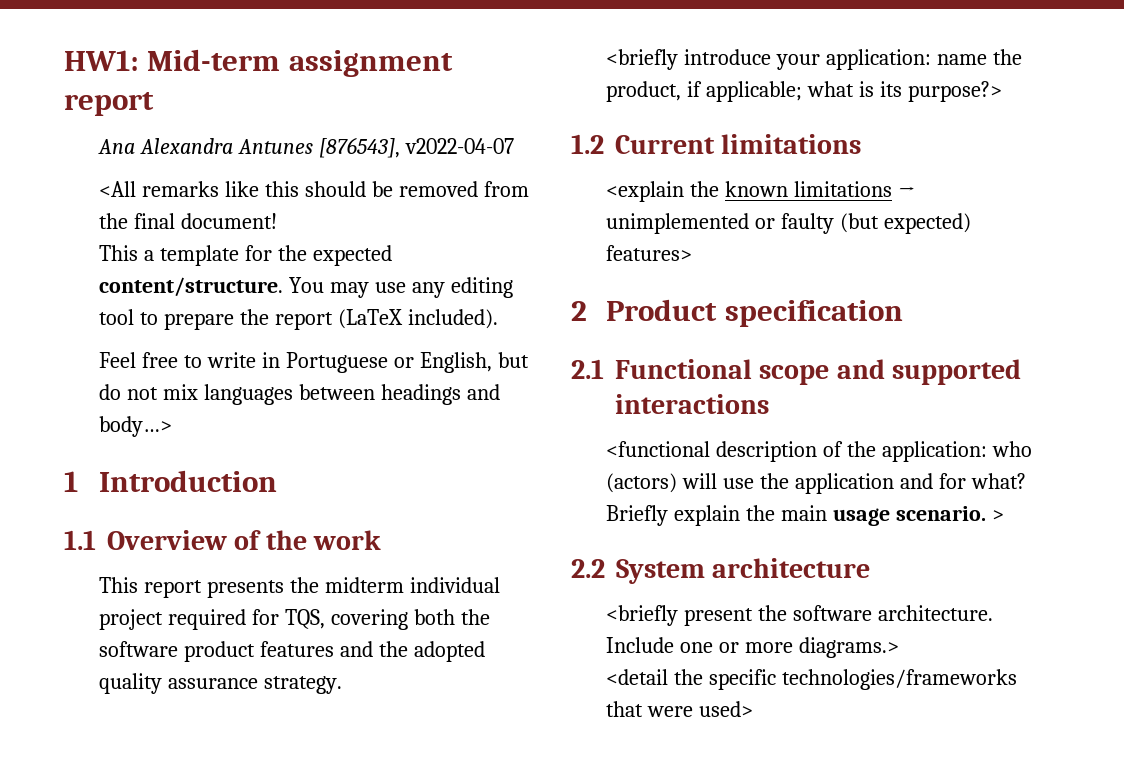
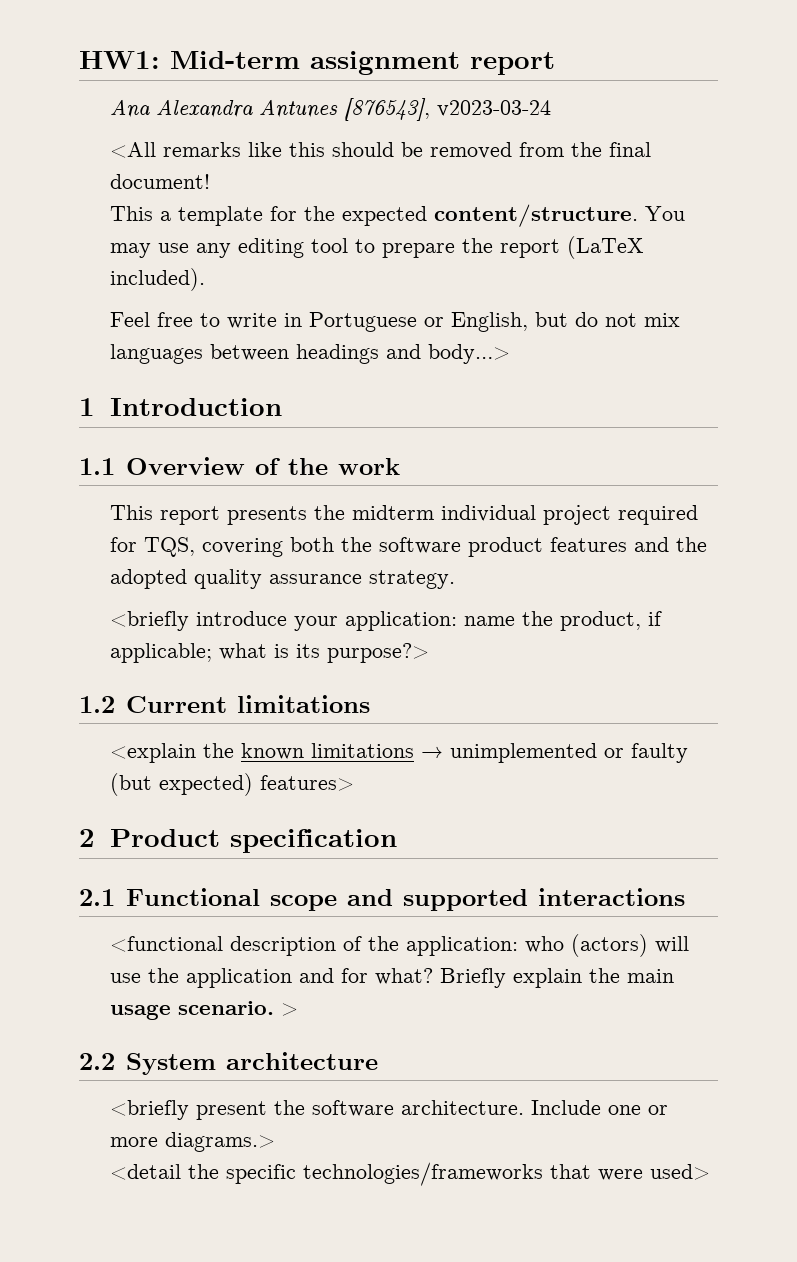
[405,138,515,154] v2022-04-07 -> [436,100,551,117] v2023-03-24

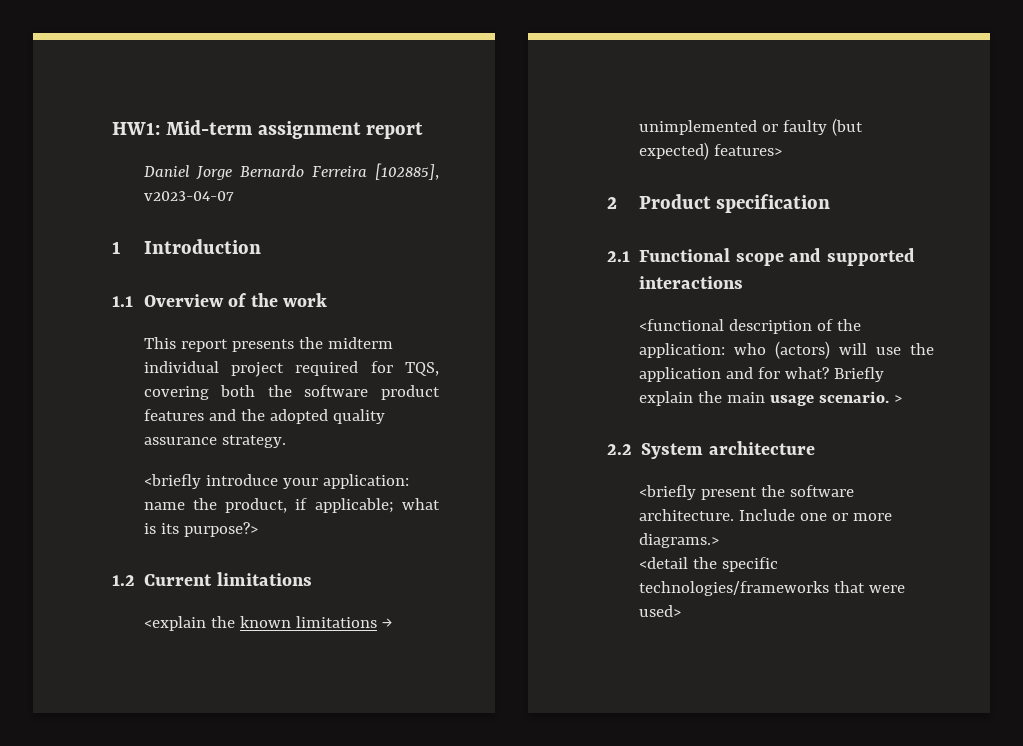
[109,98,551,121] [109,142,651,159] [109,174,210,189] [109,204,685,227] [109,236,644,259] [109,268,205,291] [109,312,680,332] [109,344,510,364] Ana Alexandra Antunes [876543], v2023-03-24 // <All remarks like this should be removed from the final document! // This a template for the expected content/structure. You may use any editing tool to prepare the report (LaTeX included). // Feel free to write in Portuguese or English, but do not mix languages between headings and body…> -> [143,163,439,180] [143,191,234,201] Daniel Jorge Bernardo Ferreira [102885], v2023-04-07

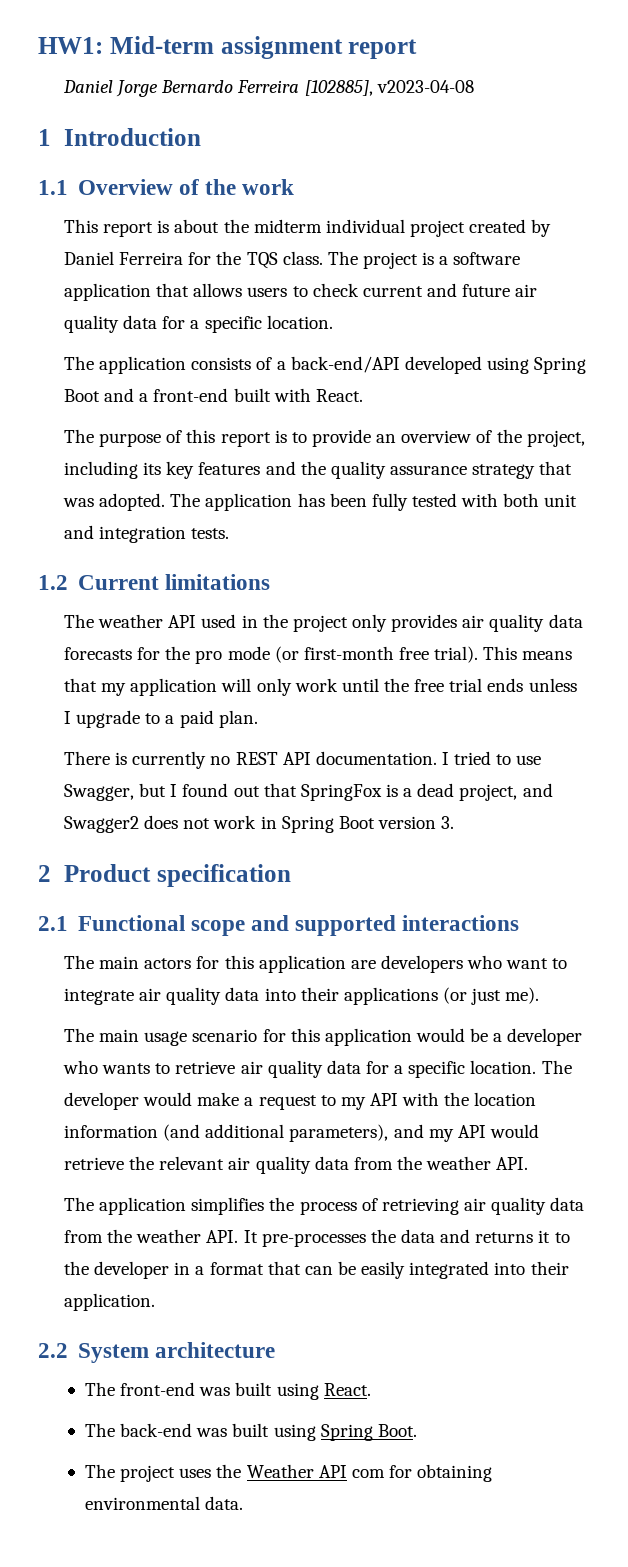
[143,191,234,201] v2023-04-07 -> [376,80,474,93] v2023-04-08
[231,339,294,352] presents -> [157,219,220,233] is about
[295,361,439,376] [143,385,440,400] required for TQS, covering both the software product -> [469,219,552,237] [64,251,521,269] [64,283,538,301] [64,315,333,333] [64,356,587,374] [64,388,363,402] [64,429,585,447] [64,461,195,479] created by Daniel Ferreira for the TQS class. The project is a software application that allows users to check current and future air quality data for a specific location. // The application consists of a back-end/API developed using Spring Boot and a front-end built with React. // The purpose of this report is to provide an overview of the project, including its key
[269,409,328,424] adopted -> (326, 468) none
[221,435,286,448] [143,474,409,489] [143,498,440,513] [143,522,258,537] [112,572,312,586] [143,616,393,631] [638,118,863,136] [638,142,782,160] strategy. // <briefly introduce your application: name the product, if applicable; what is its purpose?> // 1.2 Current limitations // <explain the known limitations → unimplemented or faulty (but expected) features> -> [472,461,573,479] [63,493,578,511] [64,525,230,543] [38,574,270,590] [64,614,583,632] [64,646,573,664] [64,678,577,696] [64,710,258,728] [64,751,542,769] [64,783,553,801] [64,815,455,833] strategy that was adopted. The application has been fully tested with both unit and integration tests. // 1.2 Current limitations // The weather API used in the project only provides air quality data forecasts for the pro mode (or first-month free trial). This means that my application will only work until the free trial ends unless I upgrade to a paid plan. // There is currently no REST API documentation. I tried to use Swagger, but I found out that SpringFox is a dead project, and Swagger2 does not work in Spring Boot version 3.
[638,319,861,334] [638,341,934,359] [638,367,884,382] [638,391,902,406] [607,441,815,459] [638,485,854,500] [638,509,892,521] [638,533,719,548] [638,557,778,572] [638,581,905,596] [638,605,681,617] <functional description of the application: who (actors) will use the application and for what? Briefly explain the main usage scenario. > // 2.2 System architecture // <briefly present the software architecture. Include one or more diagrams.> // <detail the specific technologies/frameworks that were used> -> [64,955,568,973] [64,987,540,1005] [64,1028,583,1046] [63,1060,572,1078] [64,1092,537,1110] [64,1124,539,1142] [64,1156,529,1174] [64,1197,585,1215] [64,1229,570,1247] [64,1261,569,1279] [64,1293,156,1311] [38,1342,275,1363] [84,1382,371,1400] [84,1423,417,1441] [84,1464,493,1482] [84,1496,244,1510] The main actors for this application are developers who want to integrate air quality data into their applications (or just me). // The main usage scenario for this application would be a developer who wants to retrieve air quality data for a specific location. The developer would make a request to my API with the location information (and additional parameters), and my API would retrieve the relevant air quality data from the weather API. // The application simplifies the process of retrieving air quality data from the weather API. It pre-processes the data and returns it to the developer in a format that can be easily integrated into their application. // 2.2 System architecture // The front-end was built using React. // The back-end was built using Spring Boot. // The project uses the Weather API com for obtaining environmental data.

